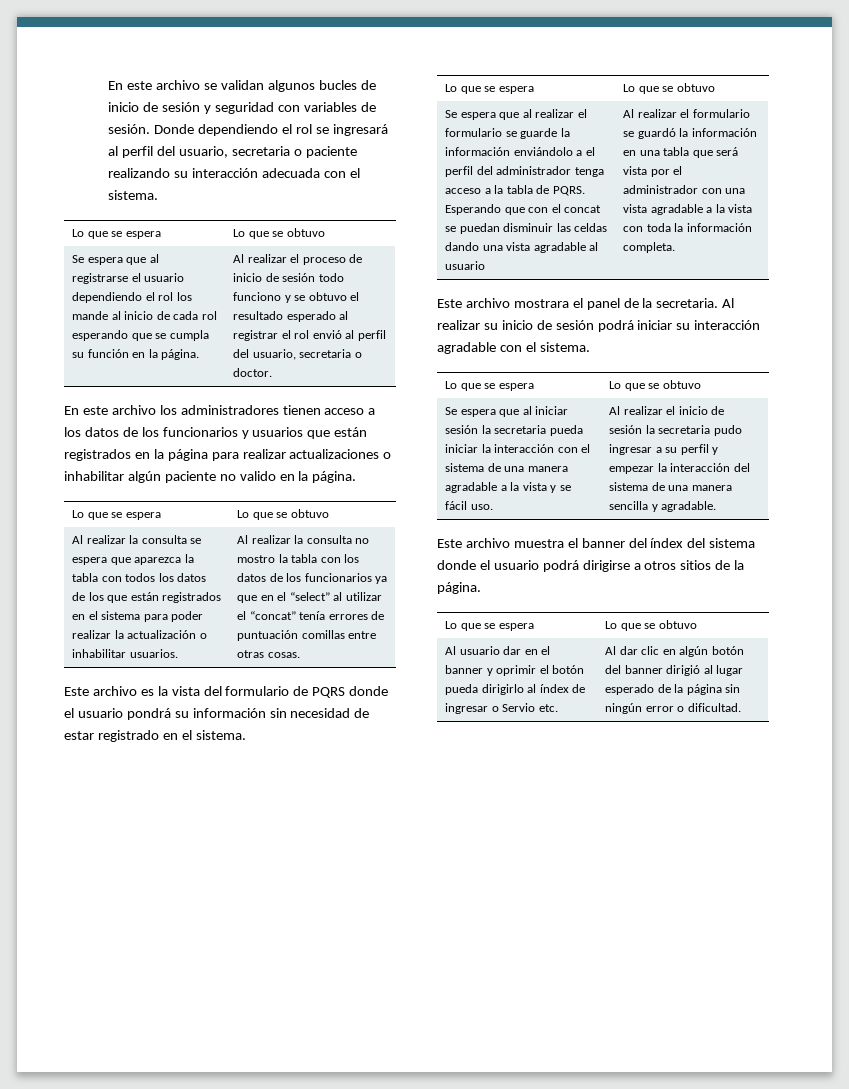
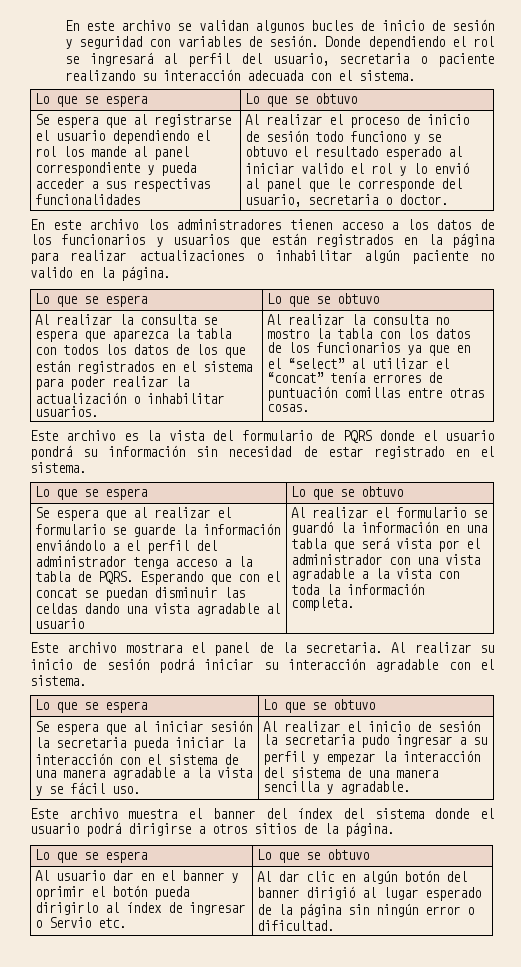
[124,311,217,320] [72,330,209,341] [72,349,200,360] inicio de cada rol esperando que se cumpla su función en la página. -> [153,146,189,160] [34,162,196,176] [34,178,210,192] [34,194,140,205] panel correspondiente y pueda acceder a sus respectivas funcionalidades
[233,330,386,341] registrar el rol envió al perfil -> [244,162,469,176] [244,178,434,192] iniciar valido el rol y lo envió al panel que le corresponde

